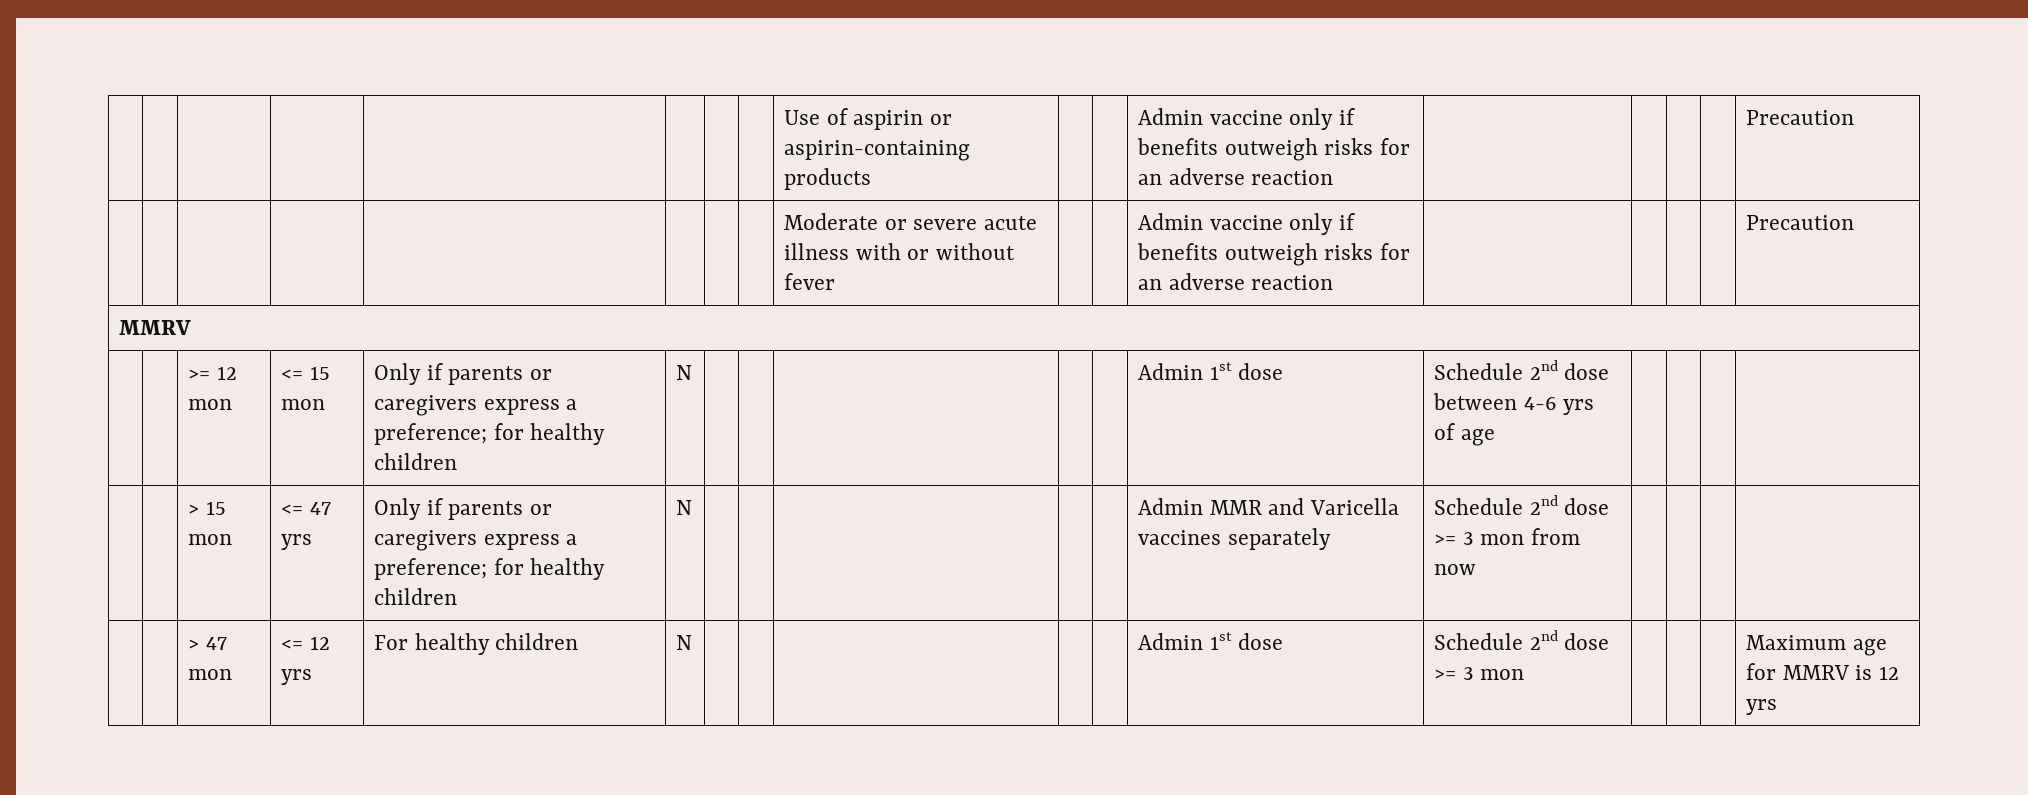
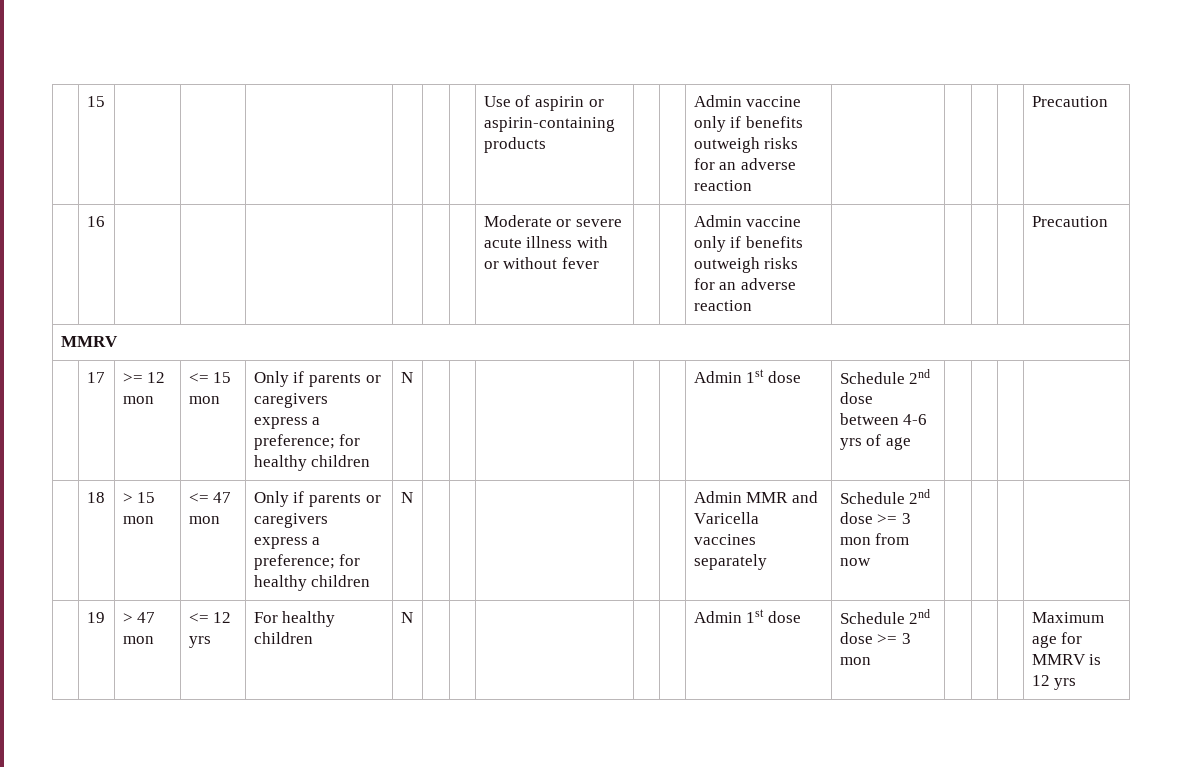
(784, 117) | -> [86,96,105,107] | 15
(1855, 117) none -> [86,216,105,227] 16
(192, 327) none -> [86,372,105,383] 17
(1495, 437) none -> [86,492,105,503] 18
[281,534,313,550] yrs -> [188,516,220,524] mon
(1477, 569) none -> [86,612,105,623] 19

